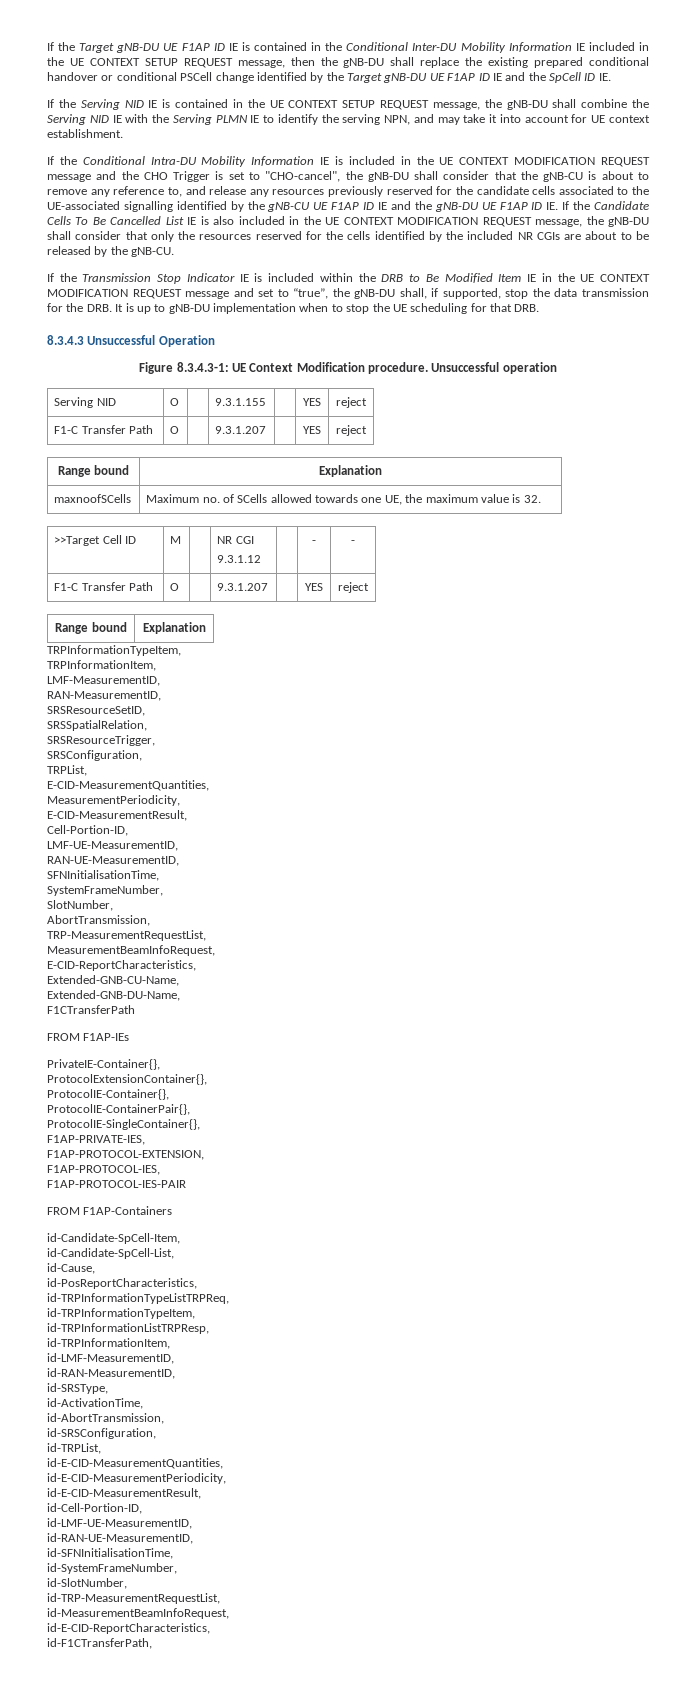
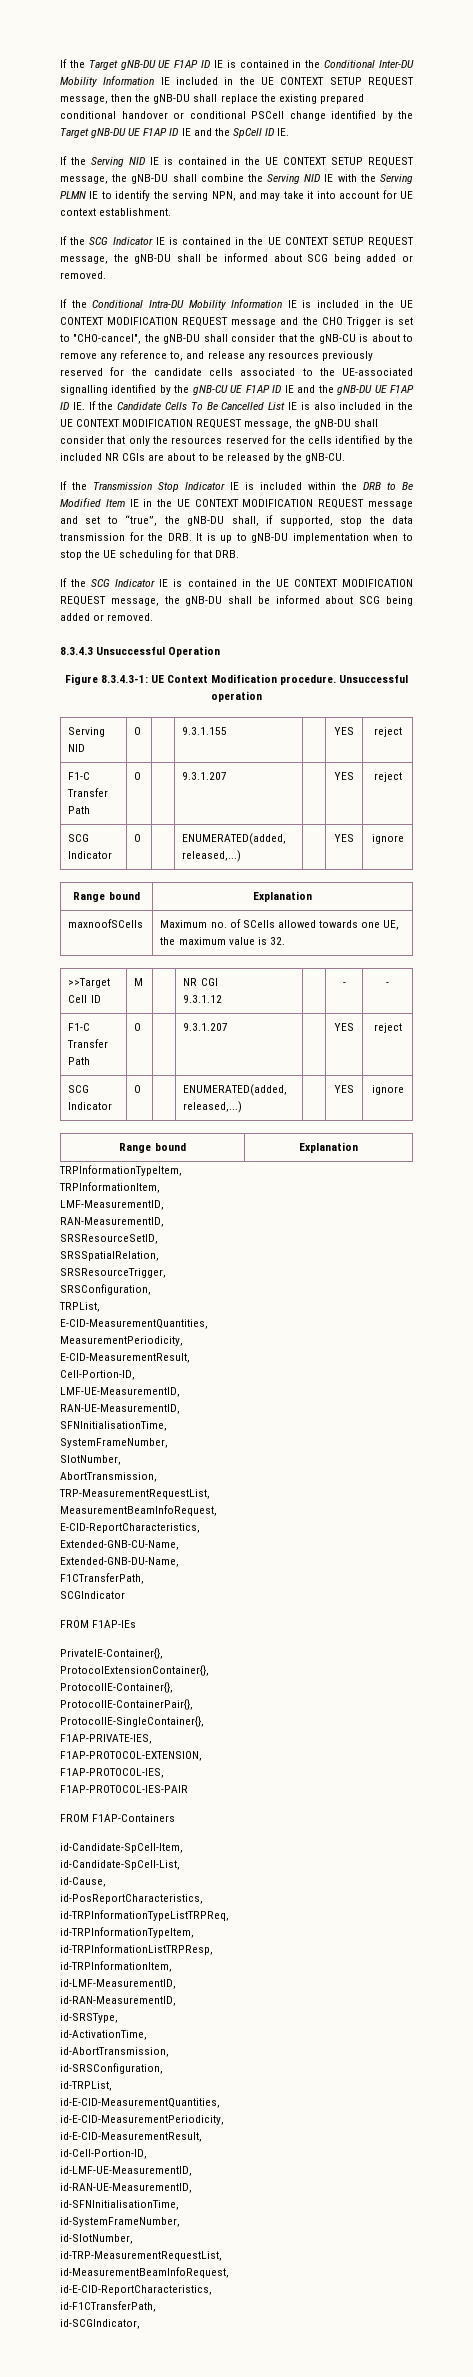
(123, 133) none -> [60,236,414,247] [60,253,413,264] [60,271,106,279] // If the SCG Indicator IE is contained in the UE CONTEXT SETUP REQUEST message, the gNB-DU shall be informed about SCG being added or removed.
(540, 308) none -> [60,578,413,587] [60,595,413,606] [60,613,154,621] // If the SCG Indicator IE is contained in the UE CONTEXT MODIFICATION REQUEST message, the gNB-DU shall be informed about SCG being added or removed.
(367, 430) none -> [68,834,90,842] [68,851,113,859] [134,834,142,842] [182,833,287,845] [182,850,242,862] [333,834,354,842] [371,834,404,844] // SCG Indicator | O | | ENUMERATED(added, released,...) | | YES | ignore
(369, 587) none -> [68,1085,90,1093] [68,1102,113,1110] [134,1085,142,1093] [183,1084,288,1096] [183,1101,243,1113] [333,1085,354,1093] [371,1085,404,1095] // SCG Indicator | O | | ENUMERATED(added, released,...) | | YES | ignore
[47,1005,135,1014] F1CTransferPath -> [60,1573,144,1584] [60,1591,125,1599] F1CTransferPath, // SCGIndicator
(152, 1643) none -> [60,2319,140,2329] // id-SCGIndicator,

